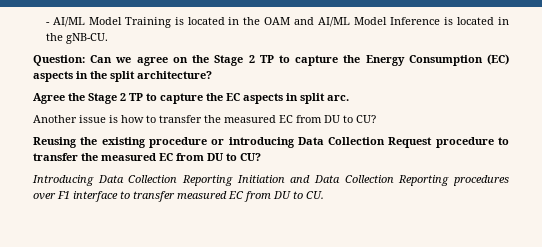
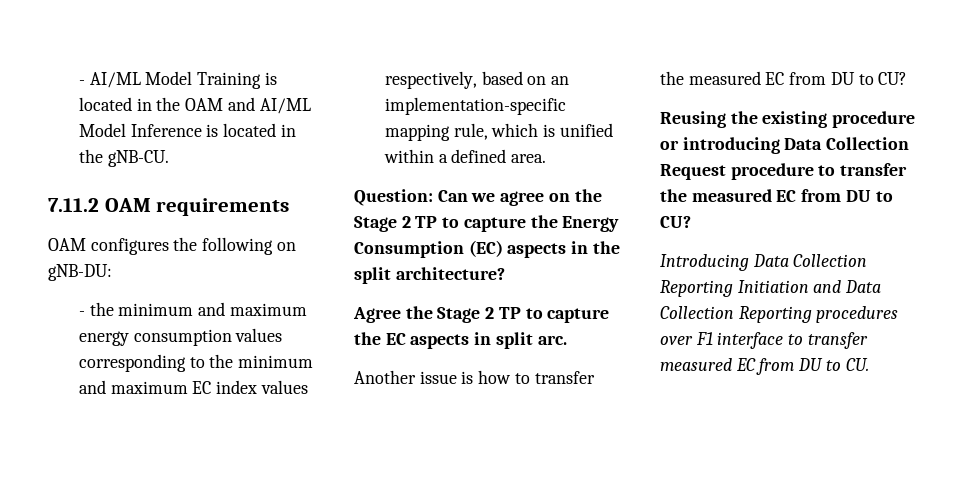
(108, 38) none -> [48,198,290,216] [48,237,296,255] [48,264,112,281] [79,302,307,316] [79,328,283,346] [79,354,314,372] [79,380,308,394] [385,71,570,89] [385,97,567,115] [385,123,613,141] [384,149,547,163] // 7.11.2 OAM requirements // OAM configures the following on gNB-DU: // - the minimum and maximum energy consumption values corresponding to the minimum and maximum EC index values respectively, based on an implementation-specific mapping rule, which is unified within a defined area.

